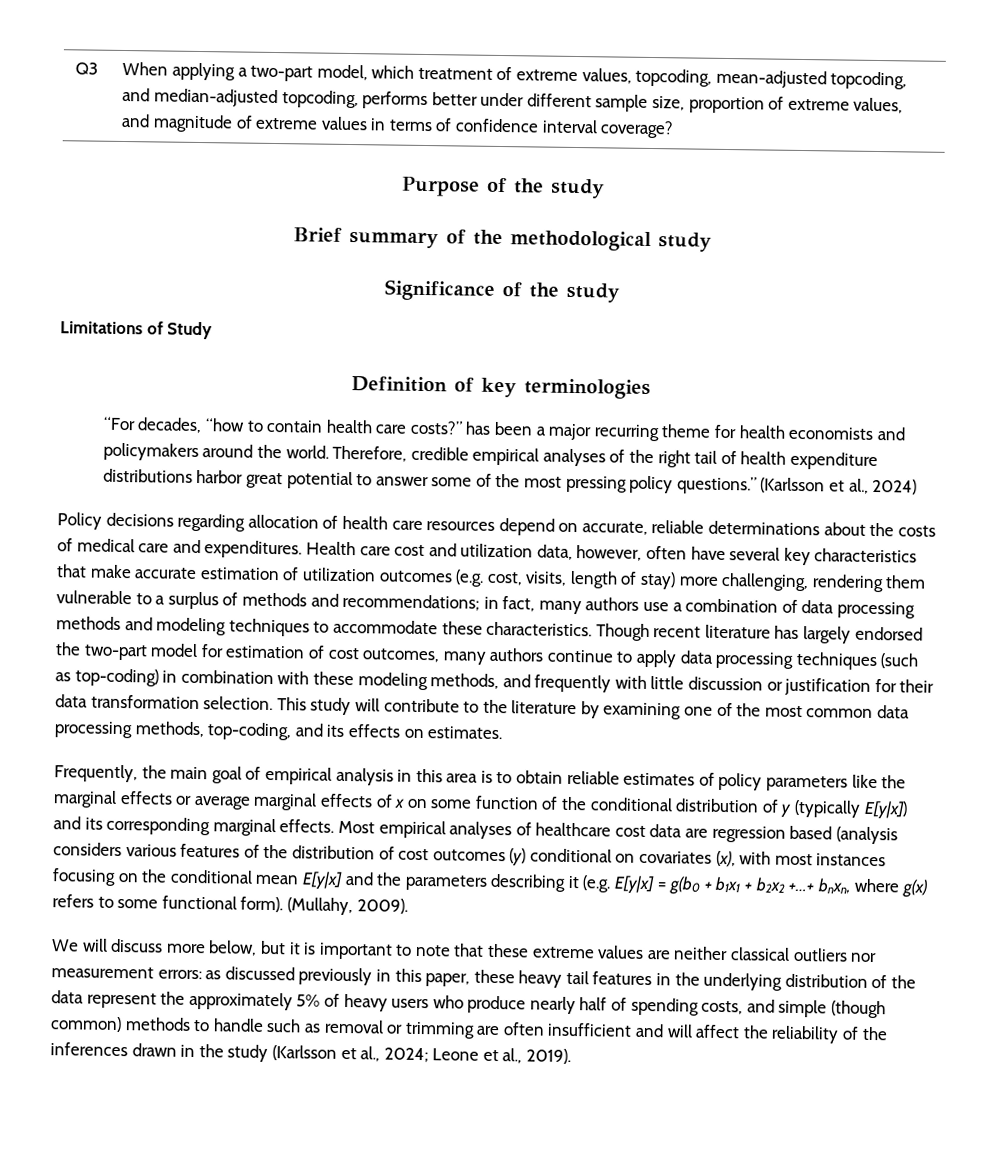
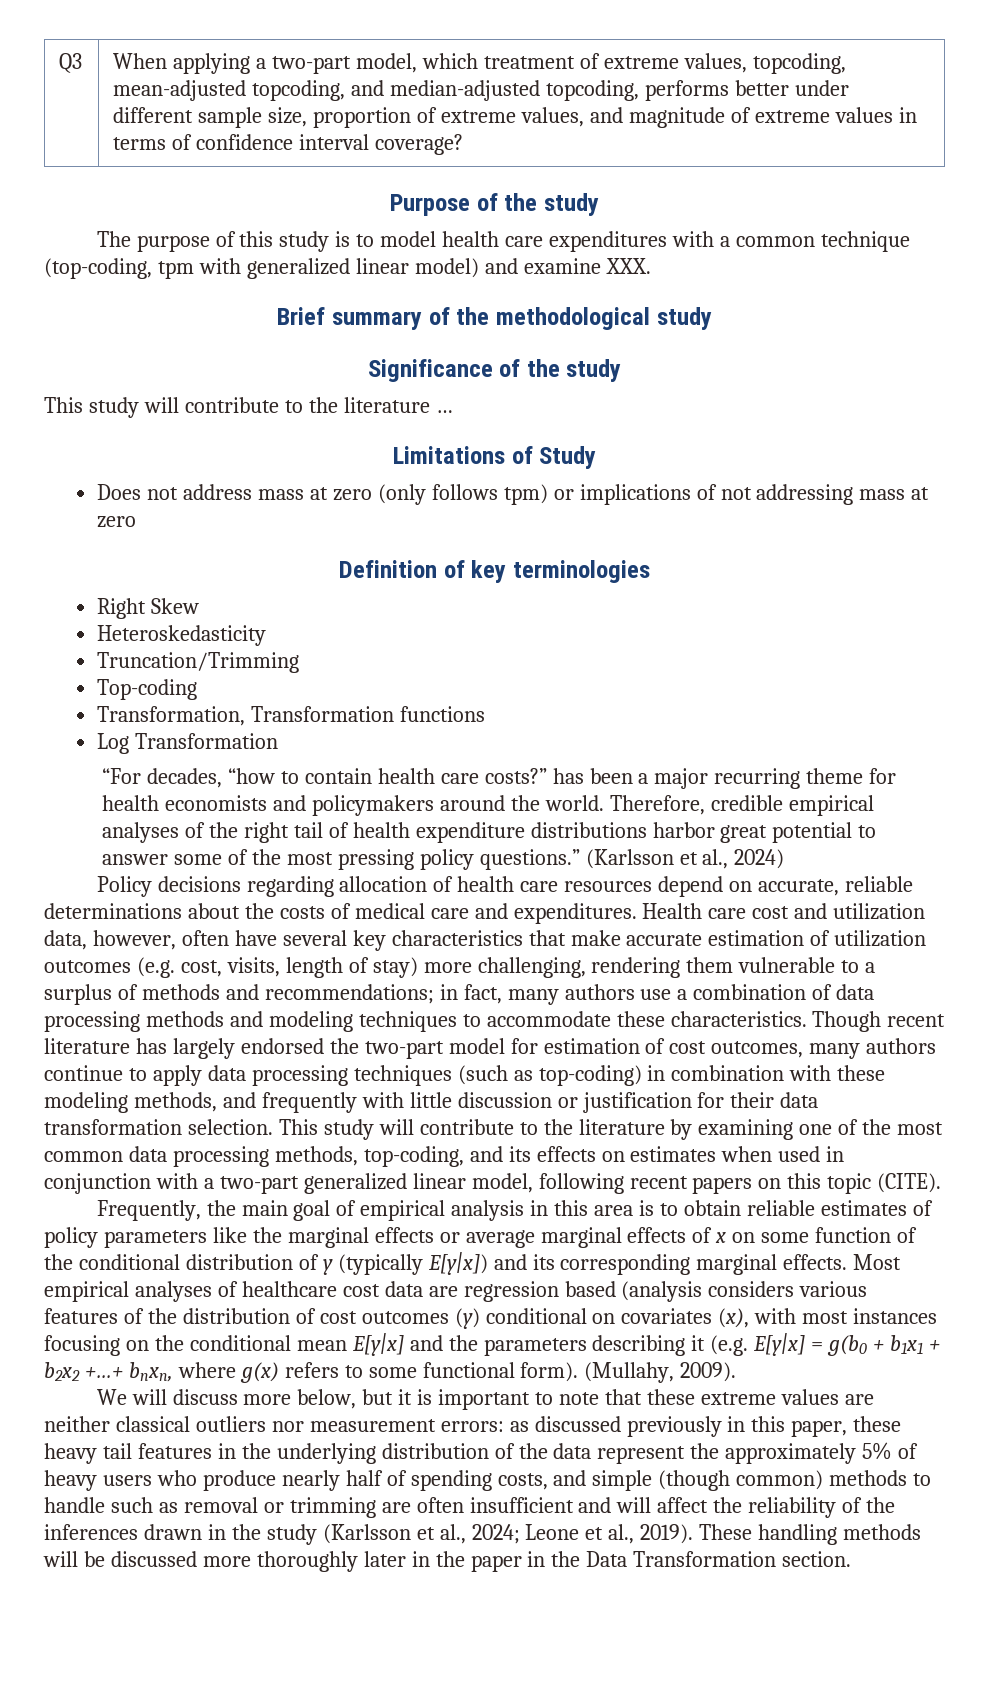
(605, 188) none -> [96,231,910,252] [44,258,651,279] // The purpose of this study is to model health care expenditures with a common technique (top-coding, tpm with generalized linear model) and examine XXX.
[60,321,214,340] [350,376,651,400] Limitations of Study // Definition of key terminologies -> [44,397,453,418] [392,446,597,469] [97,484,930,505] [97,516,137,528] [339,560,650,583] [97,598,200,619] [97,625,267,646] [97,652,300,673] [97,679,198,700] [97,706,486,726] [97,733,279,754] This study will contribute to the literature … // Limitations of Study // Does not address mass at zero (only follows tpm) or implications of not addressing mass at zero // Definition of key terminologies // Right Skew // Heteroskedasticity // Truncation/Trimming // Top-coding // Transformation, Transformation functions // Log Transformation
[427,726,503,740] estimates. -> [630,1146,845,1162] [44,1173,942,1194] estimates when used in conjunction with a two-part generalized linear model, following recent papers on this topic (CITE).
(572, 1056) none -> [699,1524,922,1545] [43,1551,852,1572] These handling methods will be discussed more thoroughly later in the paper in the Data Transformation section.

